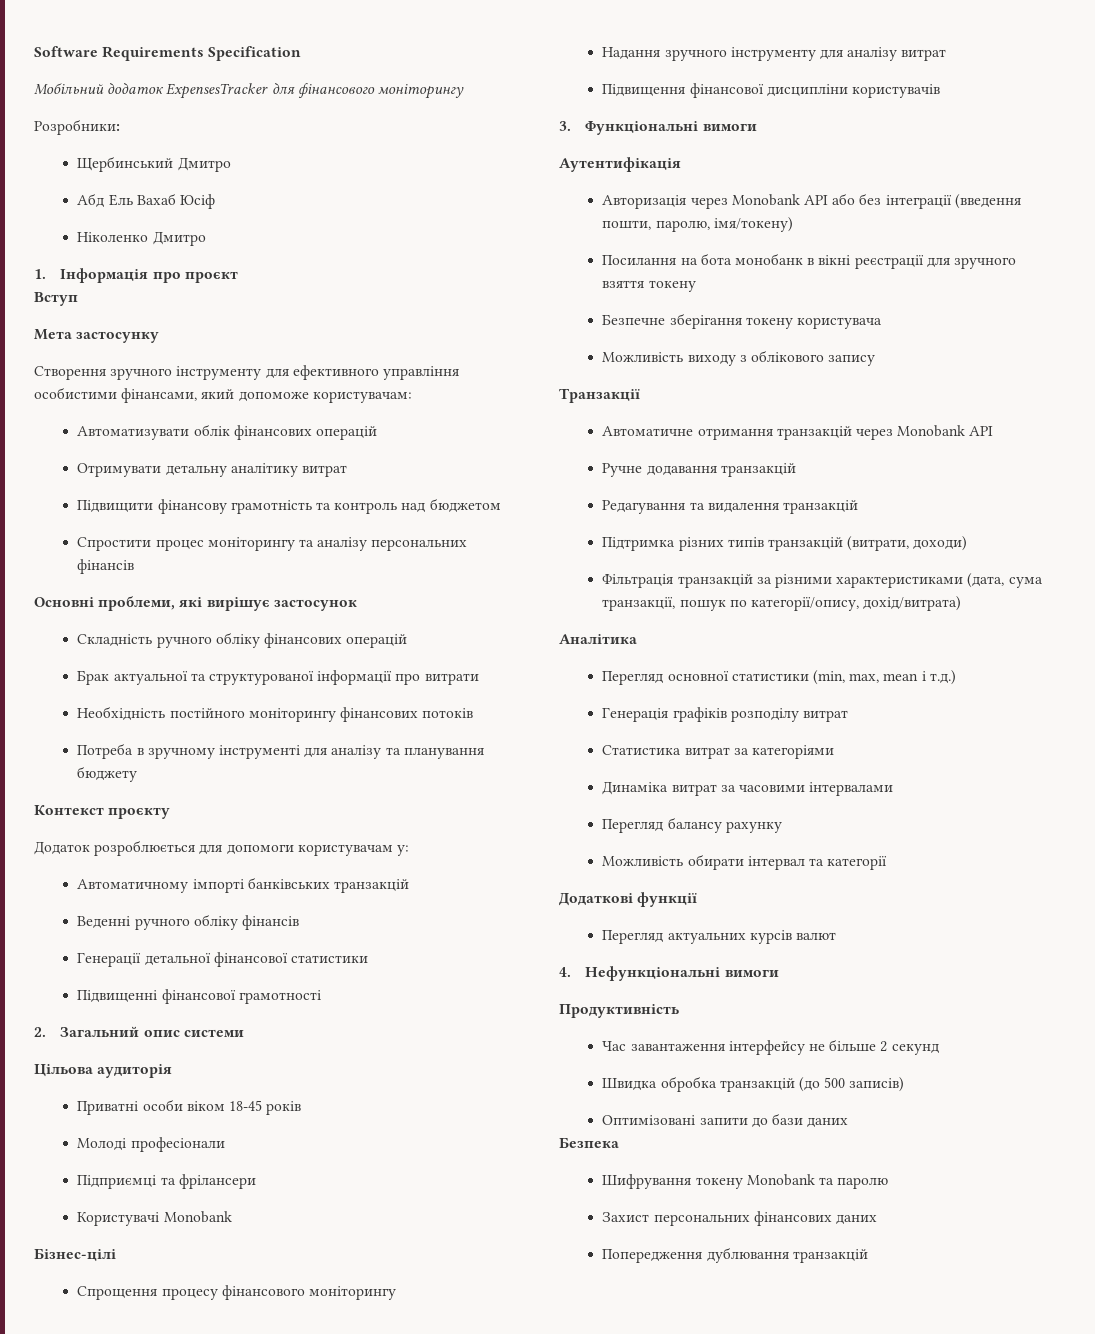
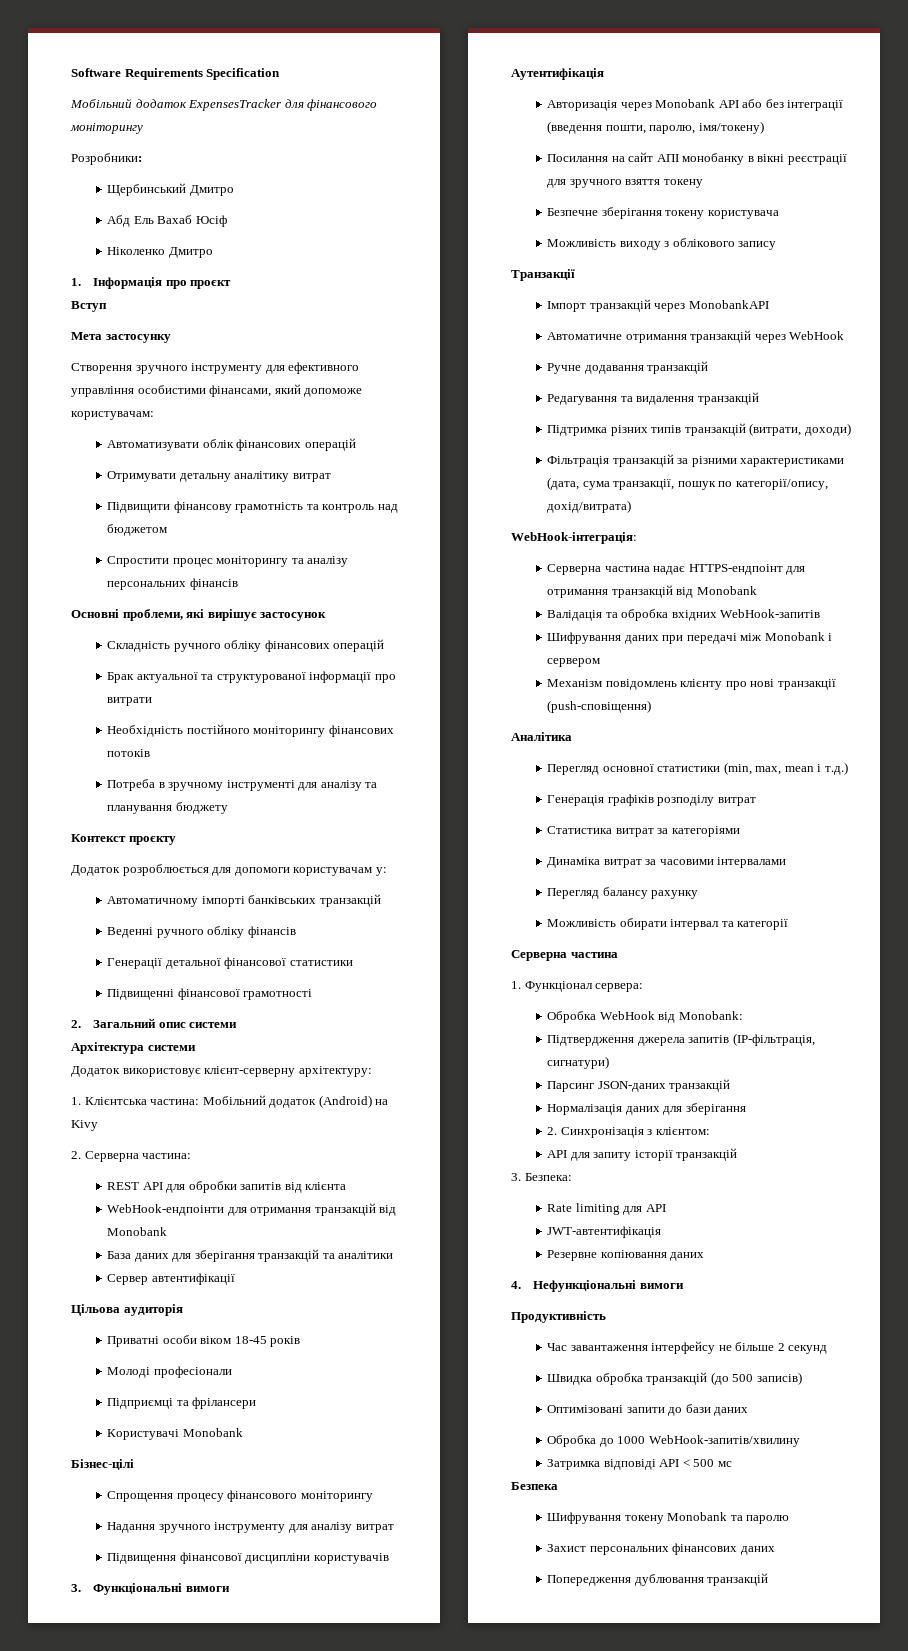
(244, 1033) none -> [71,1042,196,1054] [71,1066,372,1077] [71,1095,389,1108] [71,1120,98,1131] [71,1151,192,1162] [107,1181,347,1193] [107,1203,397,1216] [107,1227,168,1236] [107,1249,394,1262] [107,1273,235,1285] // Архітектура системи // Додаток використовує клієнт-серверну архітектуру: // 1. Клієнтська частина: Мобільний додаток (Android) на Kivy // 2. Серверна частина: // REST API для обробки запитів від клієнта // WebHook-ендпоінти для отримання транзакцій від Monobank // База даних для зберігання транзакцій та аналітики // Сервер автентифікації
[700,253,803,265] бота монобанк -> [628,152,745,165] сайт АПІ монобанку
(640, 395) none -> [547,299,769,312] // Імпорт транзакцій через MonobankAPI
[897,425,994,437] Monobank API -> [789,331,845,340] WebHook
(962, 603) none -> [511,532,637,544] [547,564,806,575] [547,585,757,598] [547,609,821,621] [547,632,833,644] [547,658,601,667] [547,679,836,690] [547,700,652,713] // WebHook-інтеграція: // Серверна частина надає HTTPS-ендпоінт для отримання транзакцій від Monobank // Валідація та обробка вхідних WebHook-запитів // Шифрування даних при передачі між Monobank і сервером // Механізм повідомлень клієнту про нові транзакції (push-сповіщення)
[559,892,698,907] [602,930,836,944] Додаткові функції // Перегляд актуальних курсів валют -> [511,950,618,961] [511,981,644,992] [547,1011,743,1023] [547,1033,815,1046] [547,1056,610,1069] [547,1079,731,1092] [547,1103,746,1115] [547,1127,710,1138] [547,1148,738,1161] [511,1173,572,1181] [547,1203,666,1215] [547,1226,662,1238] [547,1250,705,1261] Серверна частина // 1. Функціонал сервера: // Обробка WebHook від Monobank: // Підтвердження джерела запитів (IP-фільтрація, сигнатури) // Парсинг JSON-даних транзакцій // Нормалізація даних для зберігання // 2. Синхронізація з клієнтом: // API для запиту історії транзакцій // 3. Безпека: // Rate limiting для API // JWT-автентифікація // Резервне копіювання даних
(849, 1123) none -> [547,1435,800,1447] [547,1459,732,1470] // Обробка до 1000 WebHook-запитів/хвилину // Затримка відповіді API < 500 мс

